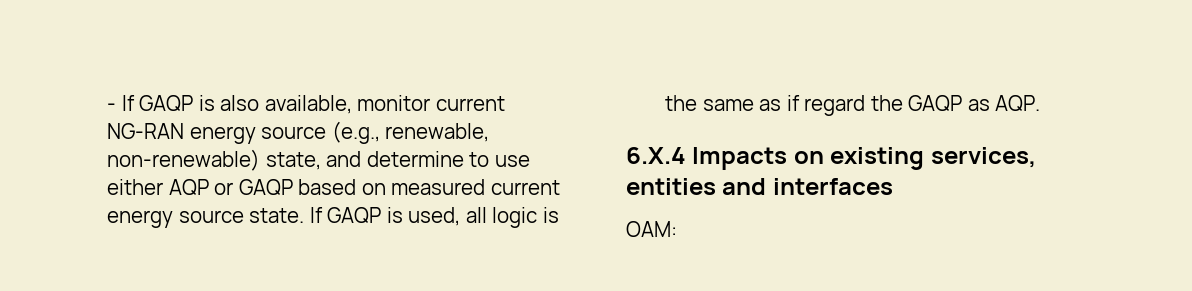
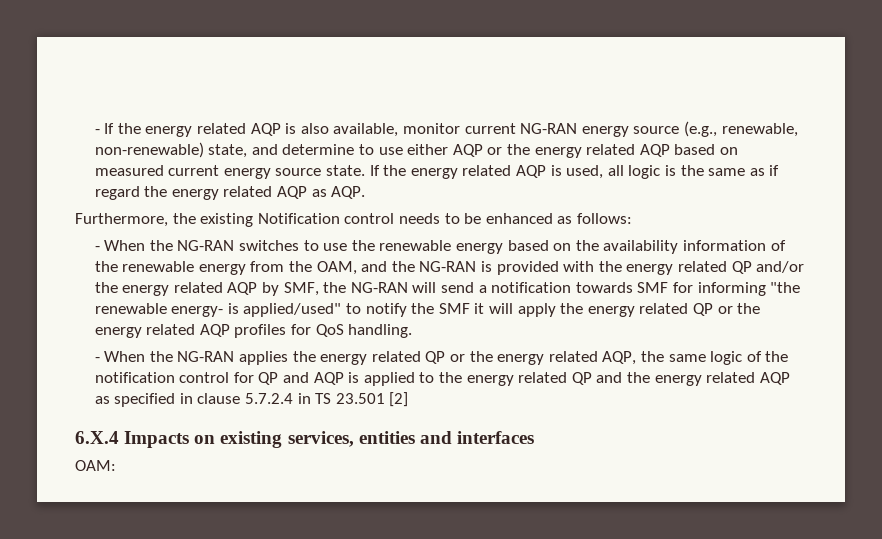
[139,95,194,111] GAQP -> [117,123,281,137] the energy related AQP
[238,179,293,195] GAQP -> [507,144,670,158] the energy related AQP
[327,207,382,223] GAQP -> [383,165,547,179] the energy related AQP
[908,95,963,111] GAQP -> [171,186,308,200] energy related AQP
(1041, 103) none -> [75,213,632,227] [94,240,786,254] [94,261,805,275] [94,282,801,296] [94,303,761,317] [94,324,413,338] [94,351,789,365] [94,372,790,386] [94,392,409,407] // Furthermore, the existing Notification control needs to be enhanced as follows: // - When the NG-RAN switches to use the renewable energy based on the availability information of the renewable energy from the OAM, and the NG-RAN is provided with the energy related QP and/or the energy related AQP by SMF, the NG-RAN will send a notification towards SMF for informing "the renewable energy- is applied/used" to notify the SMF it will apply the energy related QP or the energy related AQP profiles for QoS handling. // - When the NG-RAN applies the energy related QP or the energy related AQP, the same logic of the notification control for QP and AQP is applied to the energy related QP and the energy related AQP as specified in clause 5.7.2.4 in TS 23.501 [2]

